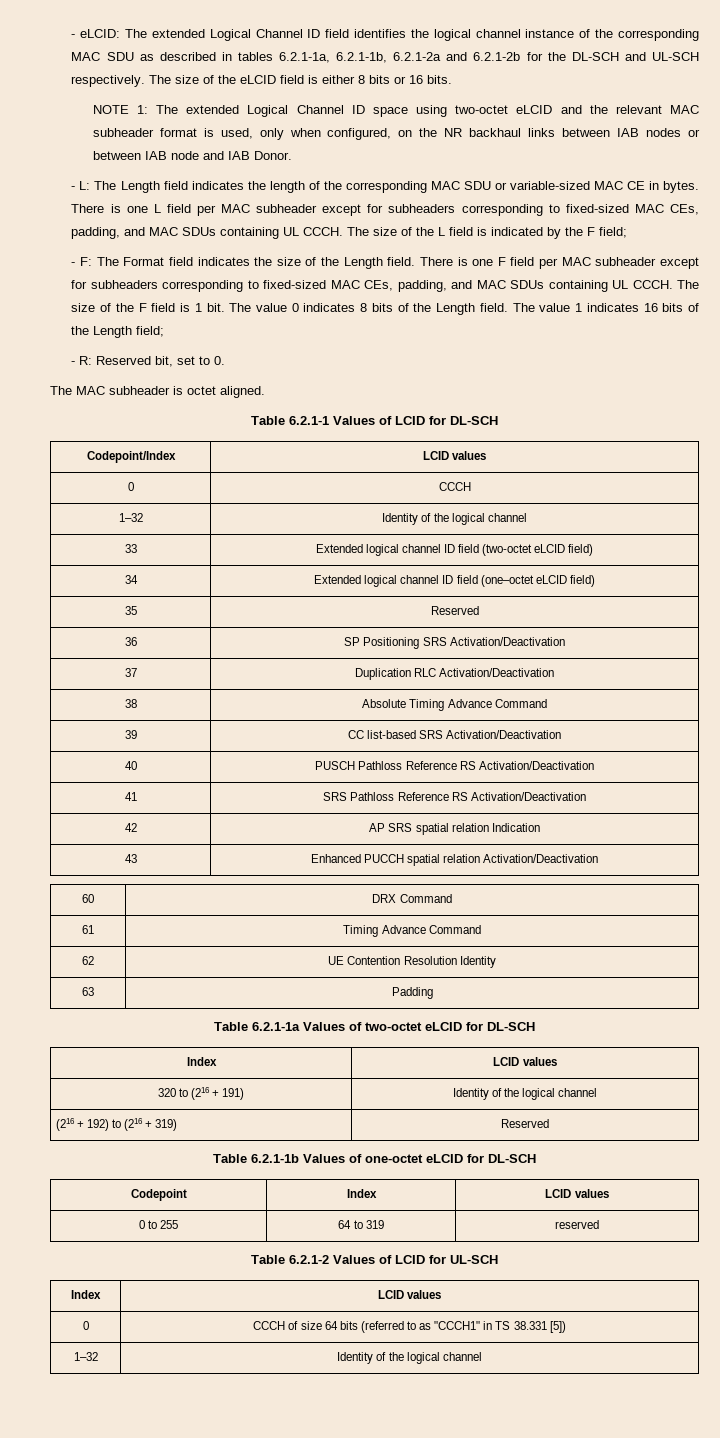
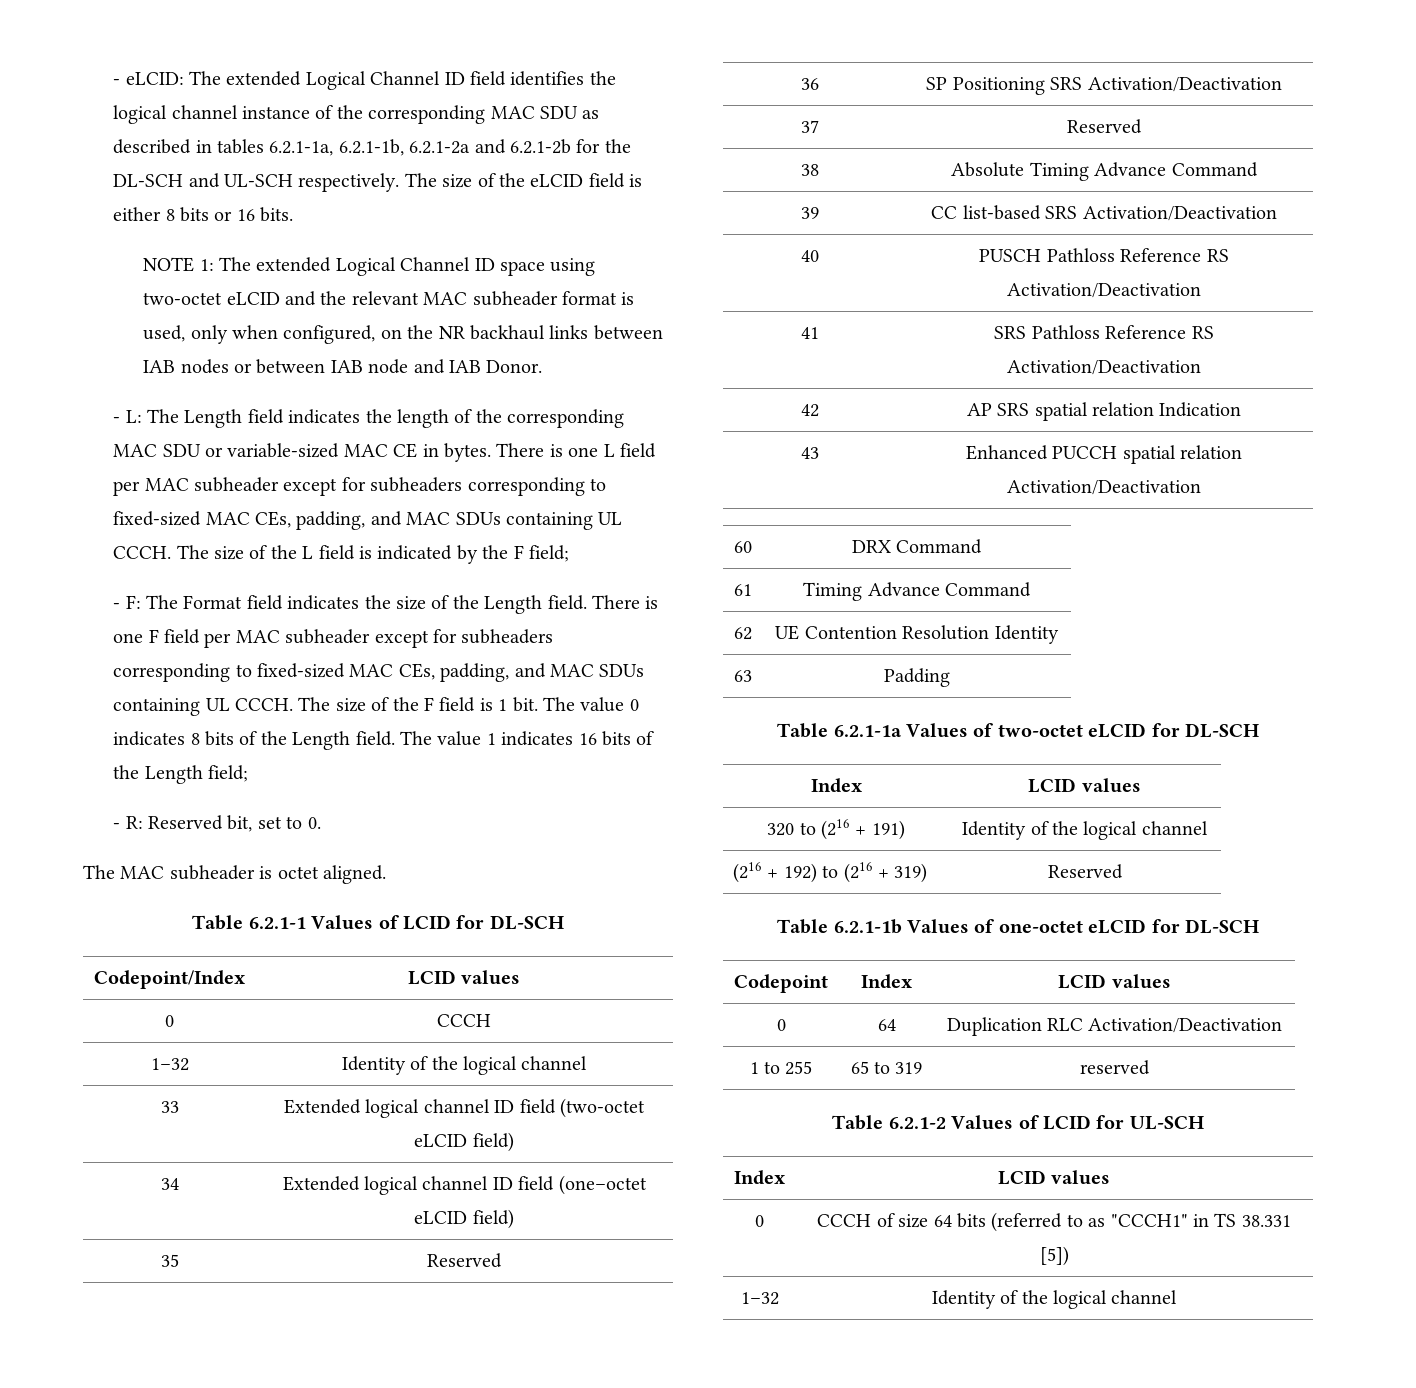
[354,668,555,680] Duplication RLC Activation/Deactivation -> [1067,119,1142,134] Reserved
(145, 1224) none -> [877,1019,896,1031] [946,1017,1283,1036] [749,1062,759,1074] | 64 | Duplication RLC Activation/Deactivation // 1
[338,1220,352,1229] 64 -> [850,1061,869,1074] 65

